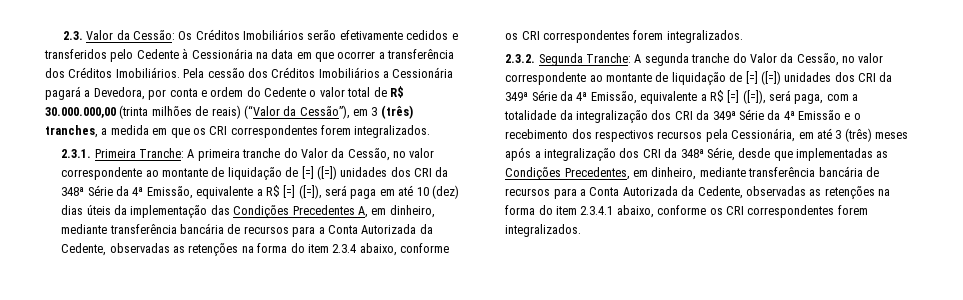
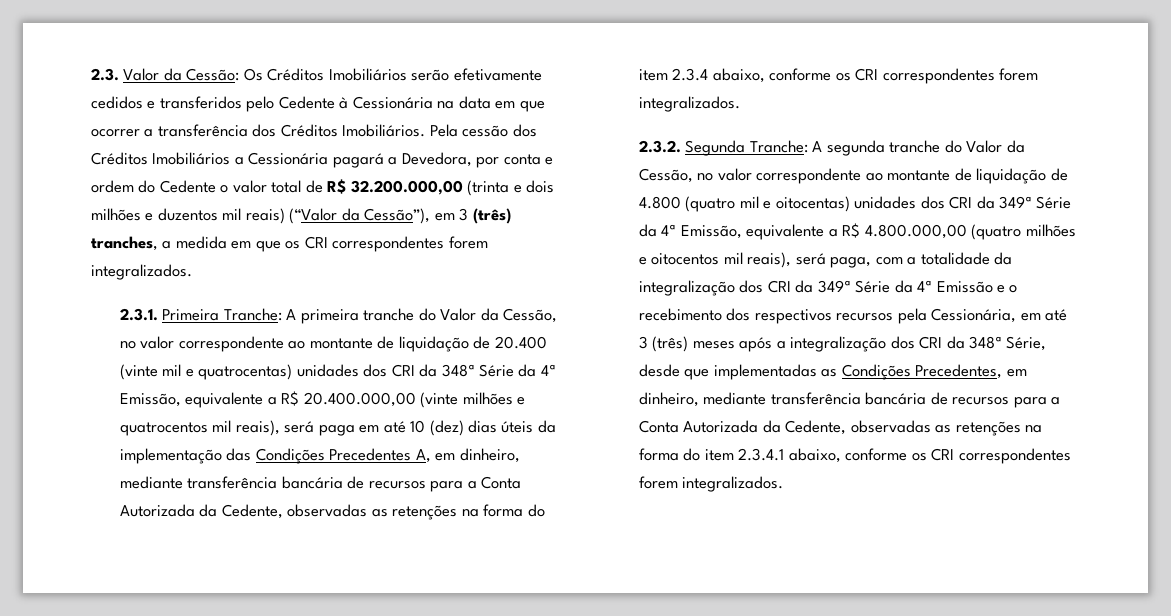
[45,105,209,119] 30.000.000,00 (trinta milhões de -> [350,180,555,196] [91,208,242,221] 32.200.000,00 (trinta e dois milhões e duzentos mil
[301,166,337,180] [=] ([=]) -> [494,336,547,349] [119,364,293,380] 20.400 (vinte mil e quatrocentas)
[283,185,322,199] [=] ([=]), -> [303,392,526,408] [119,420,280,436] 20.400.000,00 (vinte milhões e quatrocentos mil reais),
[745,71,781,85] [=] ([=]) -> [638,196,850,212] 4.800 (quatro mil e oitocentas)
[727,90,766,104] [=] ([=]), -> [864,224,1076,240] [638,252,792,268] 4.800.000,00 (quatro milhões e oitocentos mil reais),

